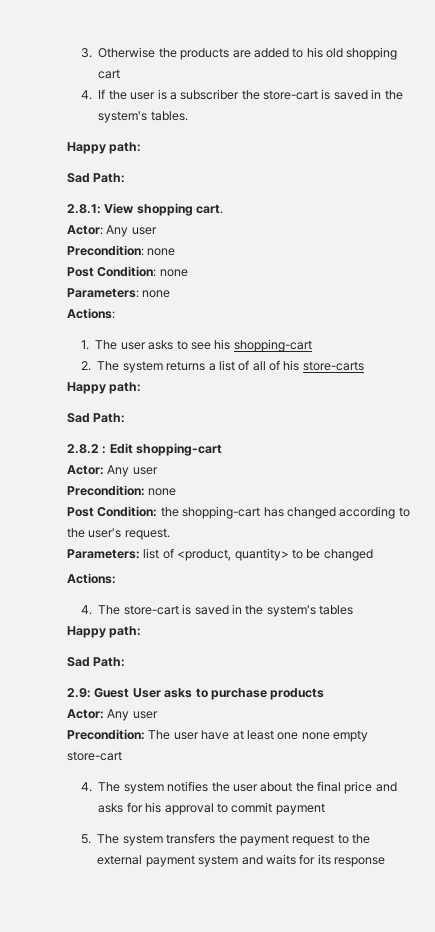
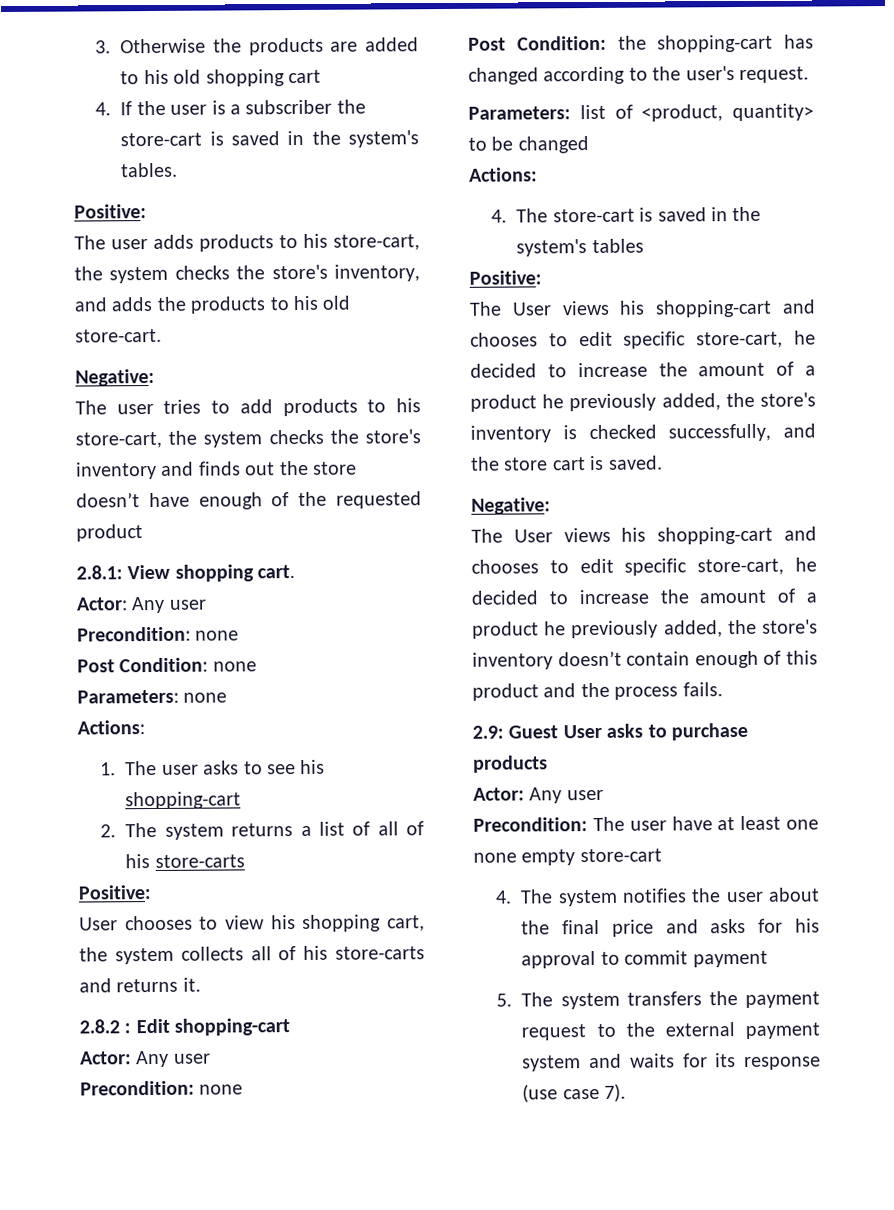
[67,142,142,154] [67,173,126,183] Happy path: // Sad Path: -> [74,204,147,219] [74,233,420,252] [74,264,420,284] [74,295,351,314] [75,328,162,343] [75,368,155,387] [75,398,421,417] [75,429,421,449] [76,460,357,480] [76,491,422,510] [76,524,143,542] Positive: // The user adds products to his store-cart, the system checks the store's inventory, and adds the products to his old store-cart. // Negative: // The user tries to add products to his store-cart, the system checks the store's inventory and finds out the store doesn’t have enough of the requested product
[67,382,142,394] [67,413,126,423] Happy path: // Sad Path: -> [78,885,151,900] [79,914,426,932] [79,945,426,965] [79,977,201,993] Positive: // User chooses to view his shopping cart, the system collects all of his store-carts and returns it.
[67,626,142,638] [67,657,126,667] Happy path: // Sad Path: -> [469,270,542,285] [469,299,816,318] [470,330,816,349] [470,361,816,378] [470,392,816,412] [470,423,816,443] [470,455,663,471] [471,497,551,515] [471,526,817,545] [471,557,817,576] [471,588,817,605] [472,619,818,639] [472,650,818,670] [472,682,723,701] Positive: // The User views his shopping-cart and chooses to edit specific store-cart, he decided to increase the amount of a product he previously added, the store's inventory is checked successfully, and the store cart is saved. // Negative: // The User views his shopping-cart and chooses to edit specific store-cart, he decided to increase the amount of a product he previously added, the store's inventory doesn’t contain enough of this product and the process fails.
(386, 862) none -> [522,1083,627,1103] (use case 7).

